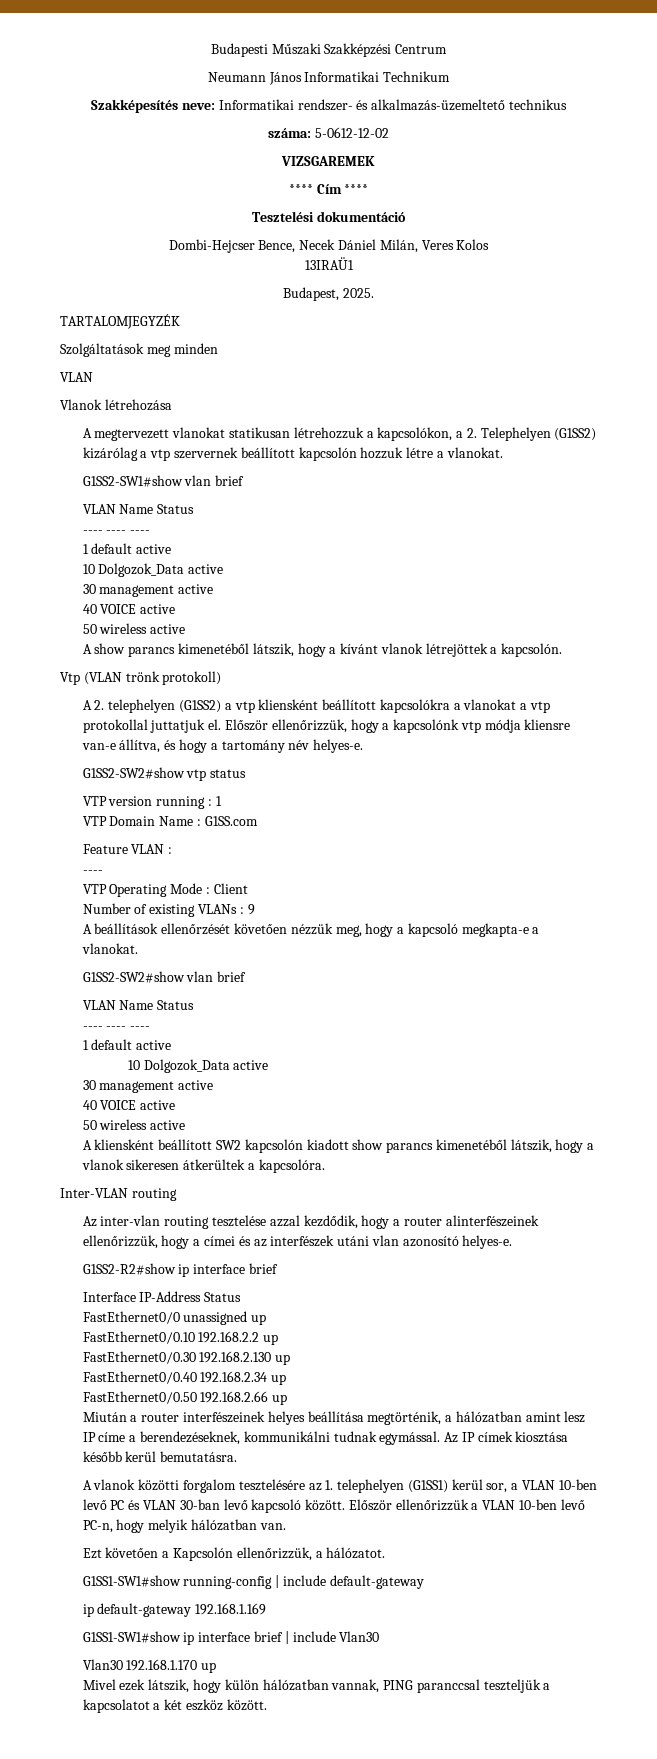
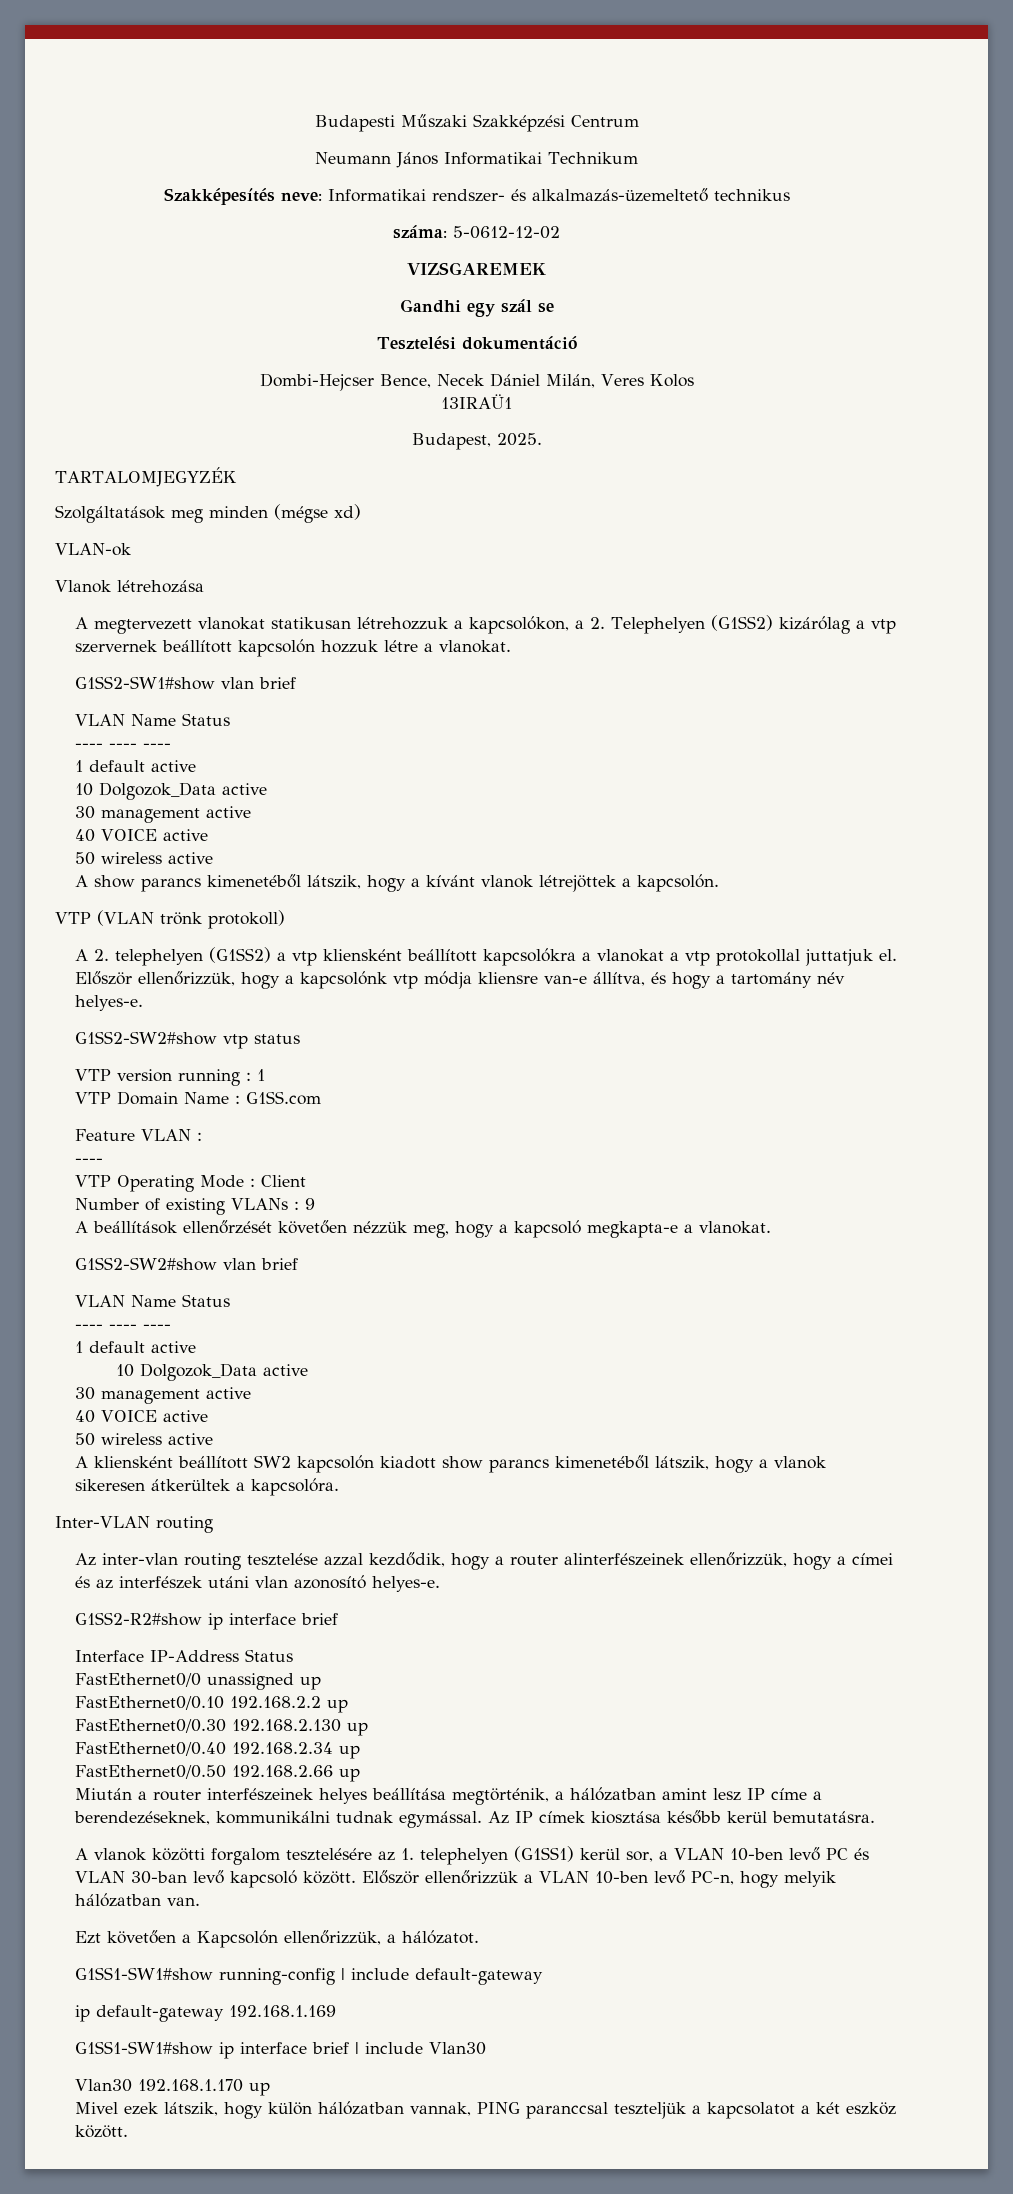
[288,184,369,194] **** Cím **** -> [399,299,554,317] Gandhi egy szál se
[60,372,93,382] // VLAN -> [274,504,361,523] [55,543,131,556] (mégse xd) // VLAN-ok
[60,672,80,685] Vtp -> [55,912,91,924] VTP

